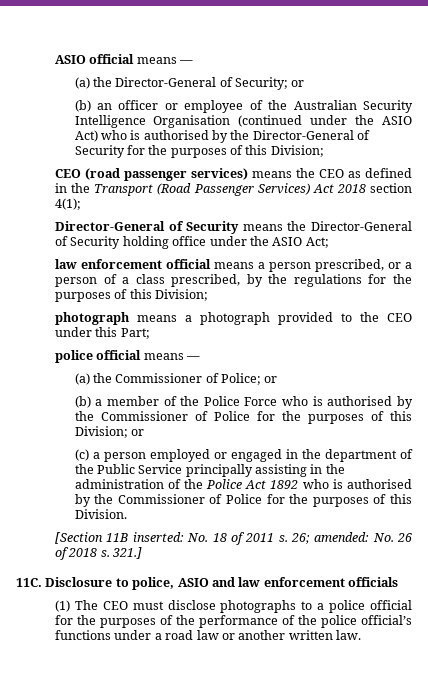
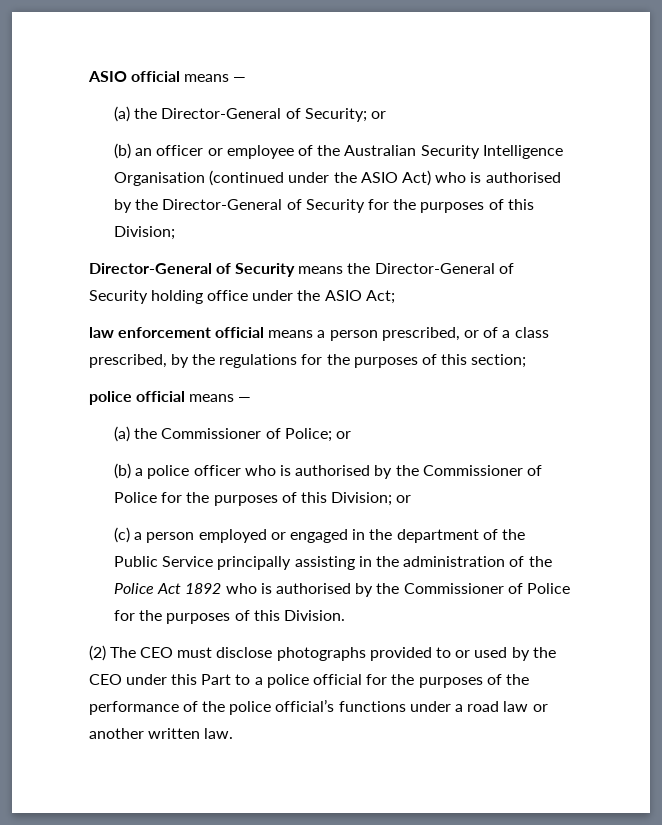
[55,168,412,181] [55,183,412,196] [55,198,82,210] // CEO (road passenger services) means the CEO as defined in the Transport (Road Passenger Services) Act 2018 section 4(1); -> (176, 233) none
[404,262,412,269] [55,277,98,287] a person -> (479, 334) none
[155,289,209,301] [55,312,412,325] [55,327,150,339] Division; // photograph means a photograph provided to the CEO under this Part; -> [471,354,527,368] section;
[106,396,278,406] member of the Police Force -> [147,465,241,479] police officer
[55,532,413,545] [55,547,143,560] [16,577,398,590] [55,600,71,612] [Section 11B inserted: No. 18 of 2011 s. 26; amended: No. 26 of 2018 s. 321.] // 11C. Disclosure to police, ASIO and law enforcement officials // (1) -> [88,645,106,661] (2)
(297, 606) none -> [369,647,556,661] [88,674,232,685] provided to or used by the CEO under this Part

